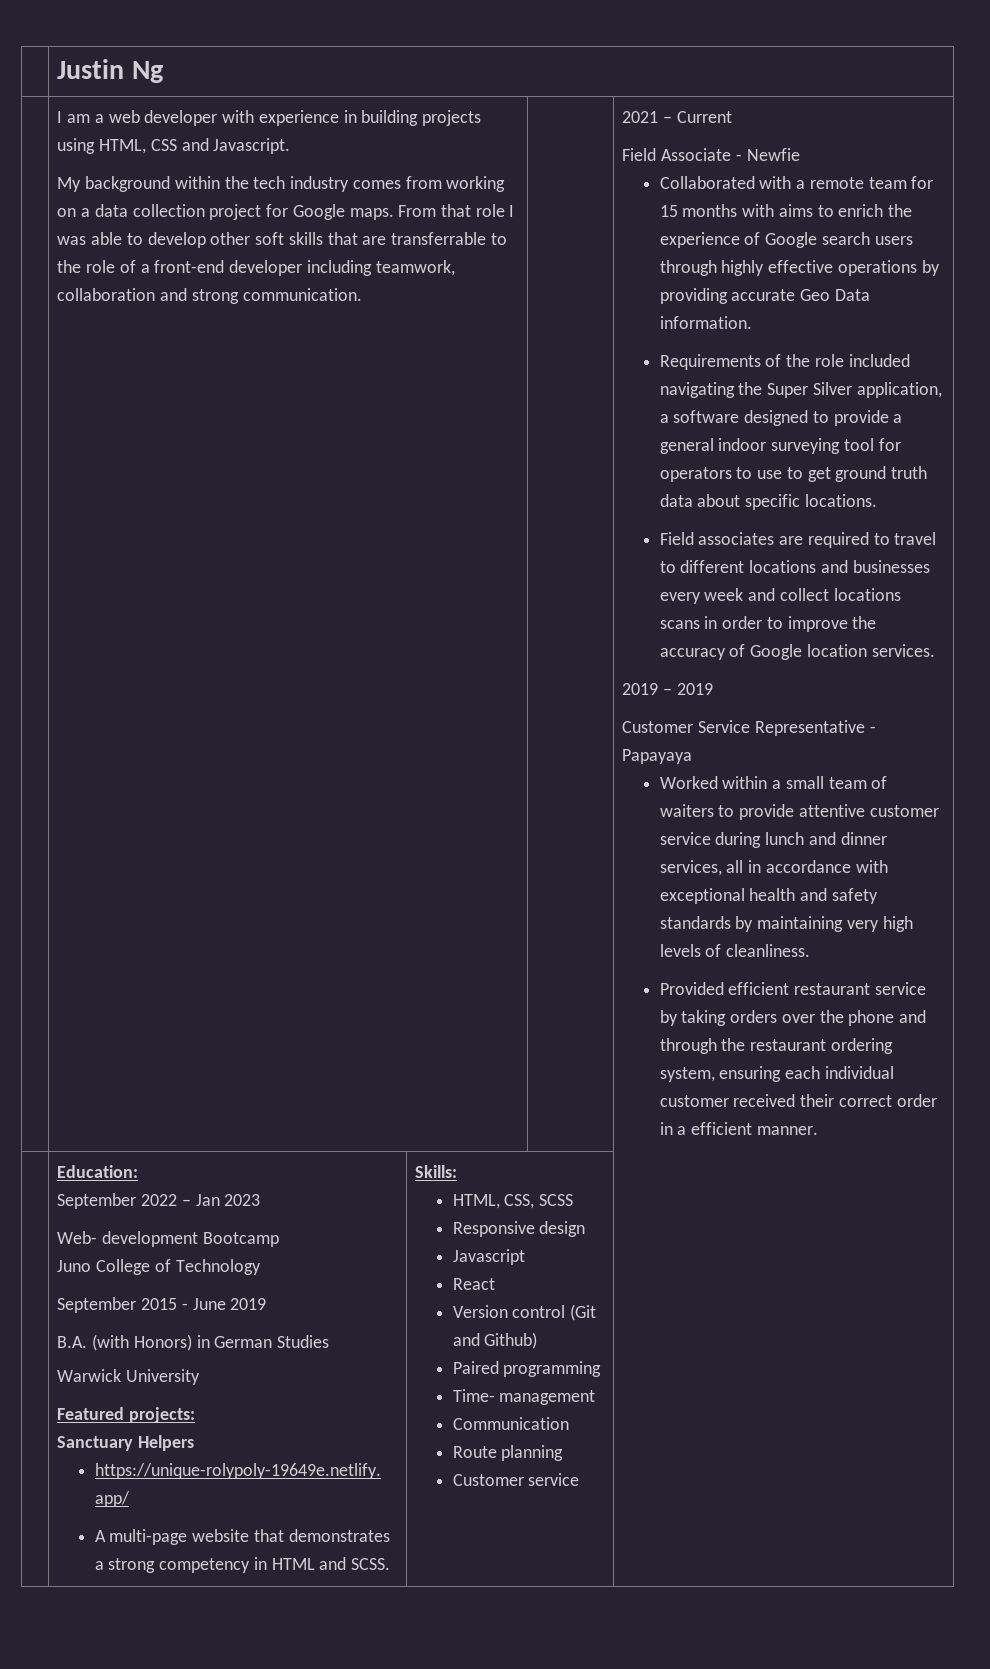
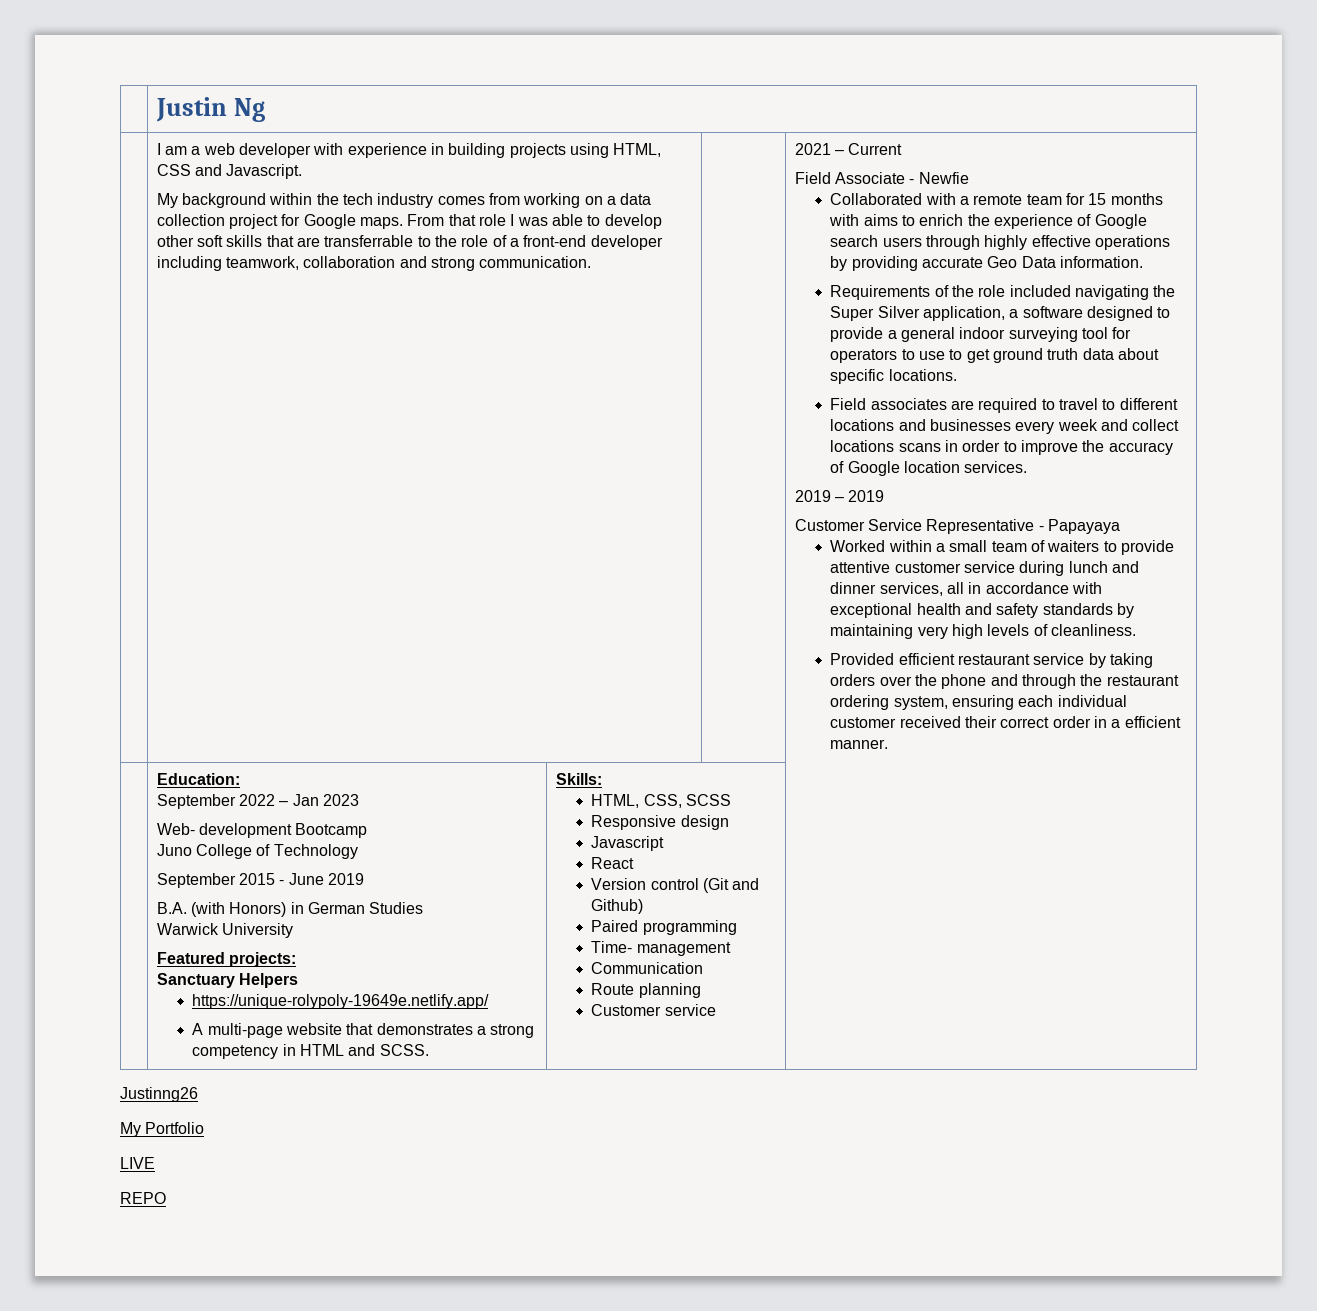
(580, 1479) none -> [120,1087,198,1102] [120,1122,205,1137] [120,1157,155,1169] [120,1192,166,1204] // Justinng26 // My Portfolio // LIVE // REPO

